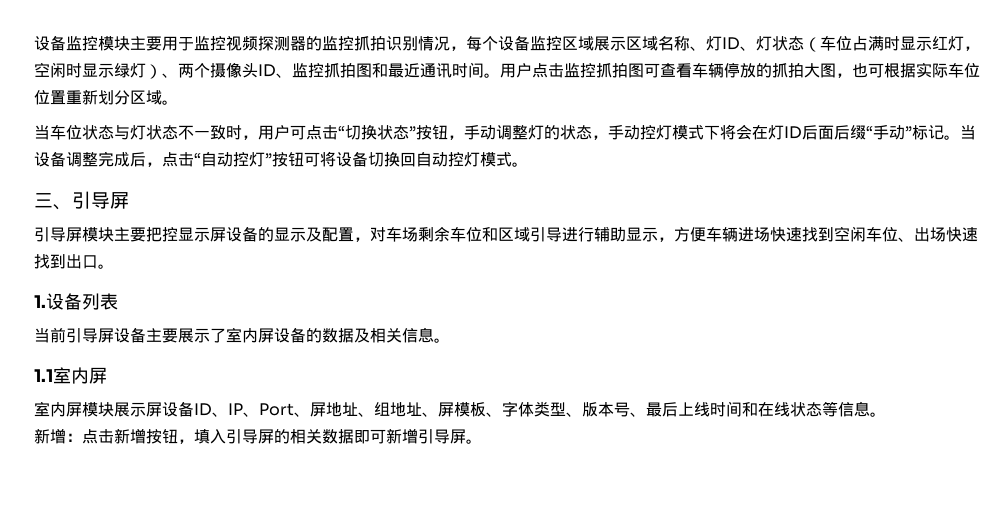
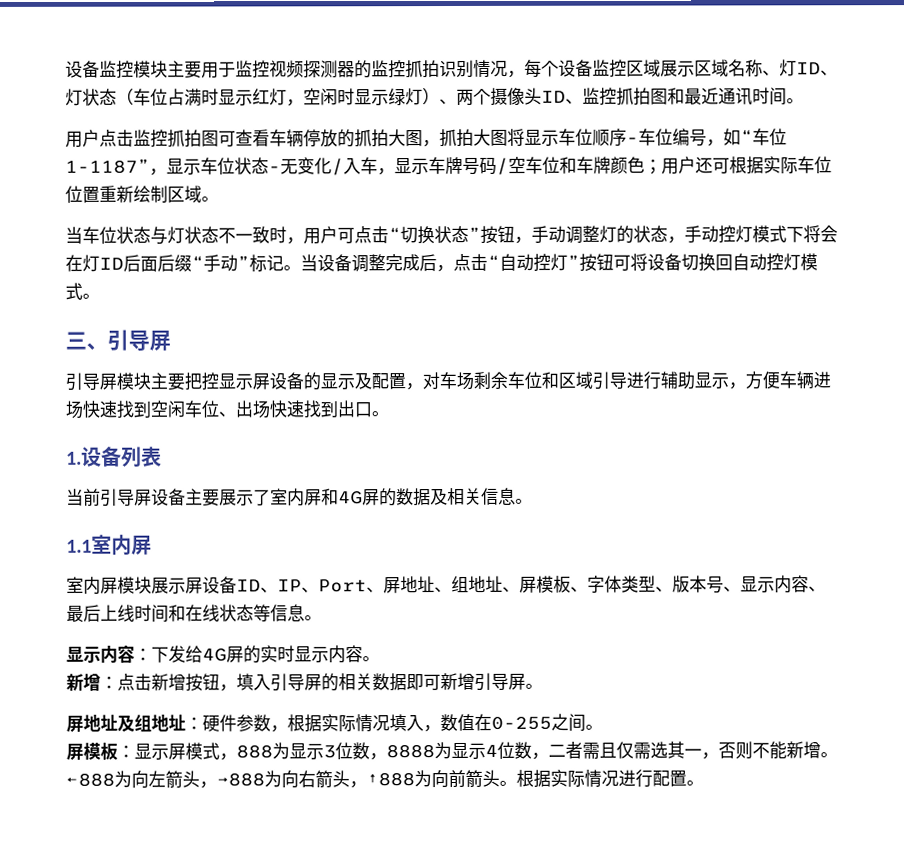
(500, 75) none -> (804, 101) //
[852,63,868,78] 也 -> [439,128,787,148] [65,156,713,176] 抓拍大图将显示车位顺序-车位编号，如“车位1-1187”，显示车位状态-无变化/入车，显示车牌号码/空车位和车牌颜色；用户还
[98,90,130,105] 划分 -> [133,185,168,203] 绘制
[274,327,306,343] 设备 -> [321,488,380,506] 和4G屏
(646, 414) none -> [740,575,826,594] 显示内容、
(886, 414) none -> [66,644,380,664] // 显示内容：下发给4G屏的实时显示内容。
(482, 441) none -> [66,713,603,733] [66,741,838,761] [66,769,704,789] // 屏地址及组地址：硬件参数，根据实际情况填入，数值在0-255之间。 // 屏模板：显示屏模式，888为显示3位数，8888为显示4位数，二者需且仅需选其一，否则不能新增。←888为向左箭头，→888为向右箭头，↑888为向前箭头。根据实际情况进行配置。

